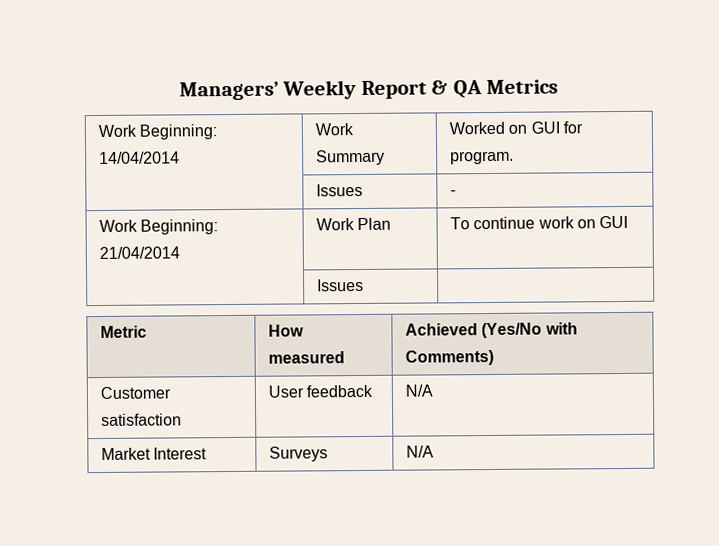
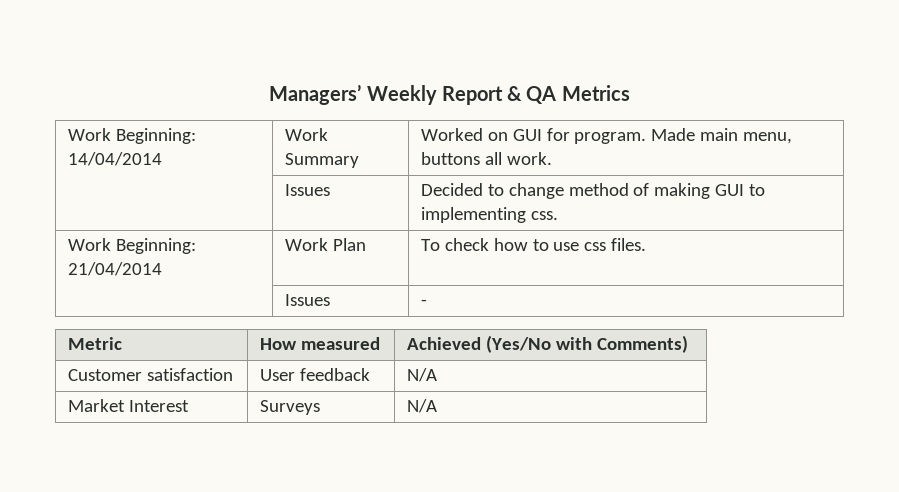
[315,183,363,197] [449,190,456,196] // | Issues | - -> [651,128,793,144] [420,152,552,165] [284,184,330,196] [420,183,766,199] [420,207,558,223] Made main menu, buttons all work. // | Issues | Decided to change method of making GUI to implementing css.
[473,215,629,230] [316,278,364,292] continue work on GUI // | Issues | -> [444,238,647,251] [284,294,330,306] [420,299,427,306] check how to use css files. // | Issues | -

